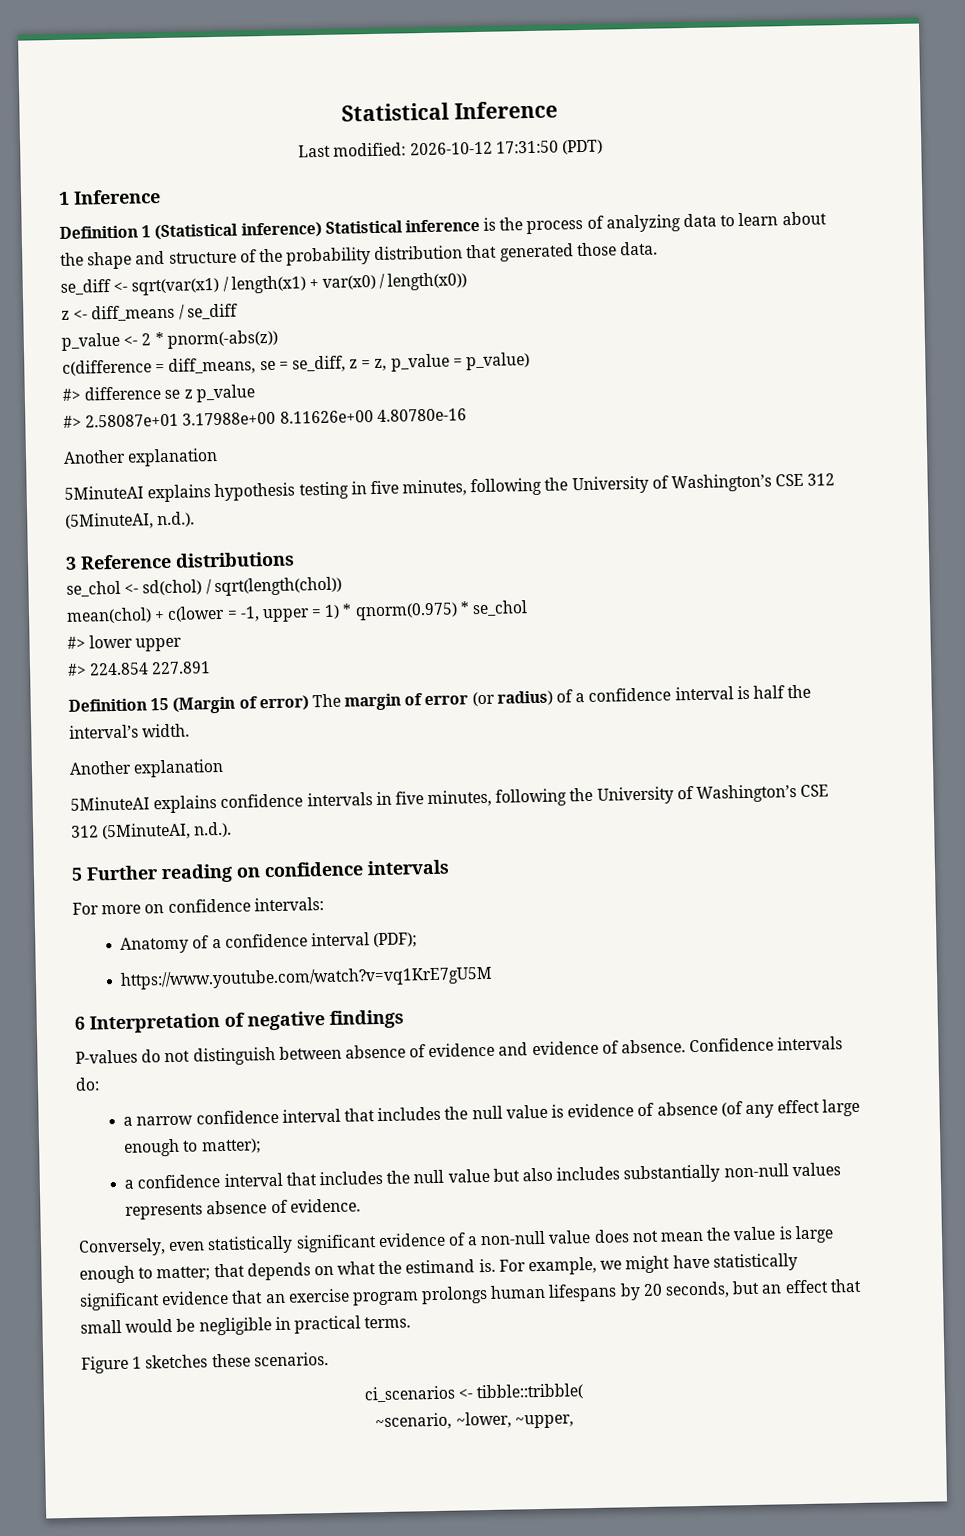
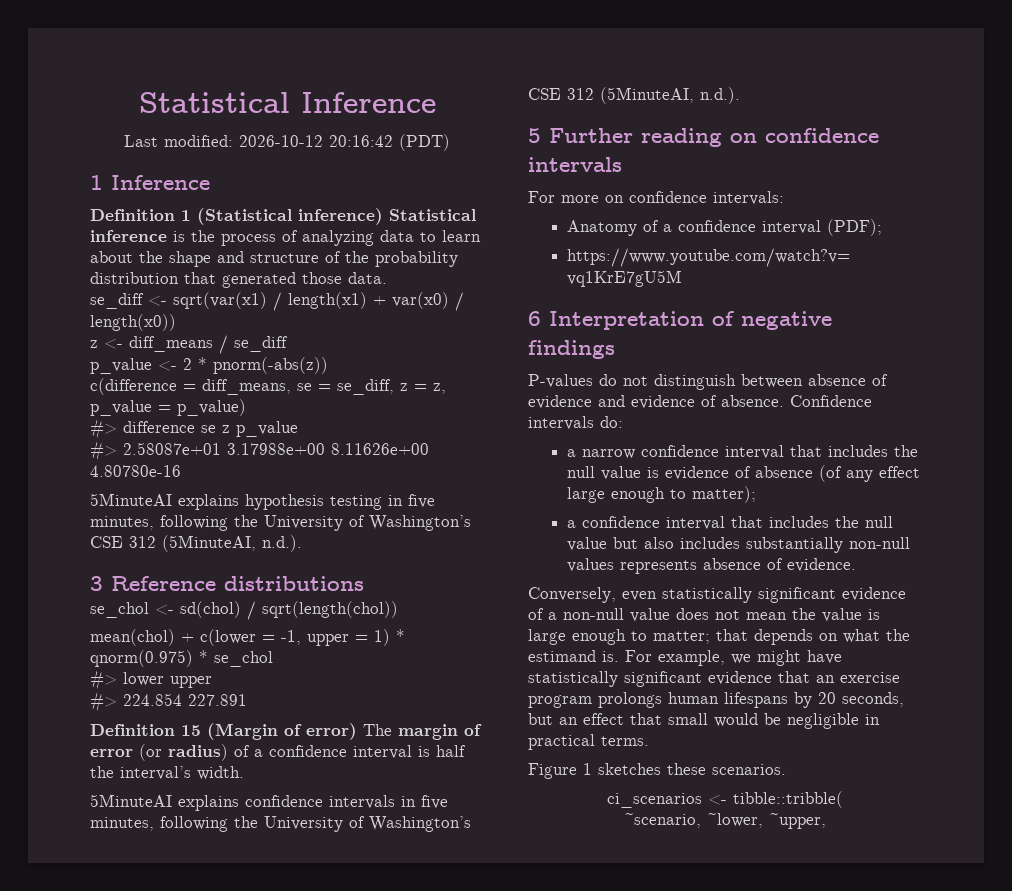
[495,140,559,154] 17:31:50 -> [329,135,393,147] 20:16:42
[63,447,219,467] // Another explanation -> (181, 471) none
[69,758,225,778] // Another explanation -> (244, 773) none

